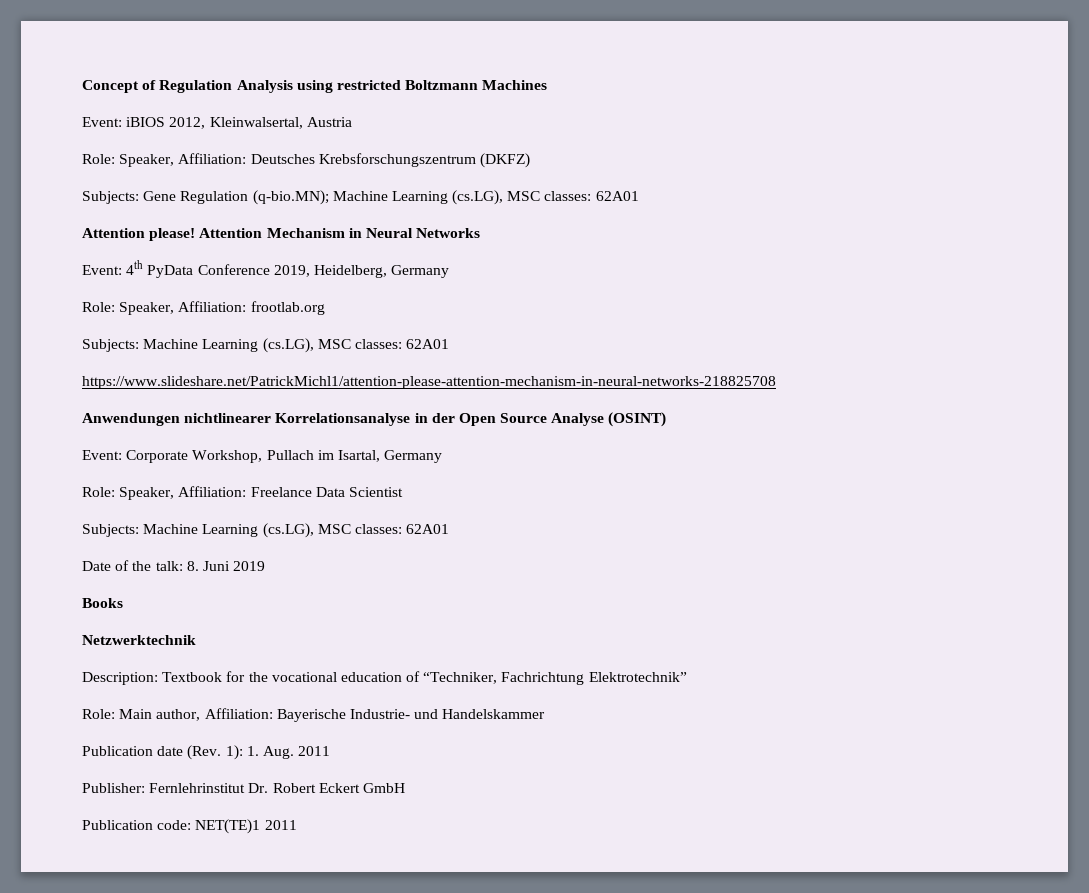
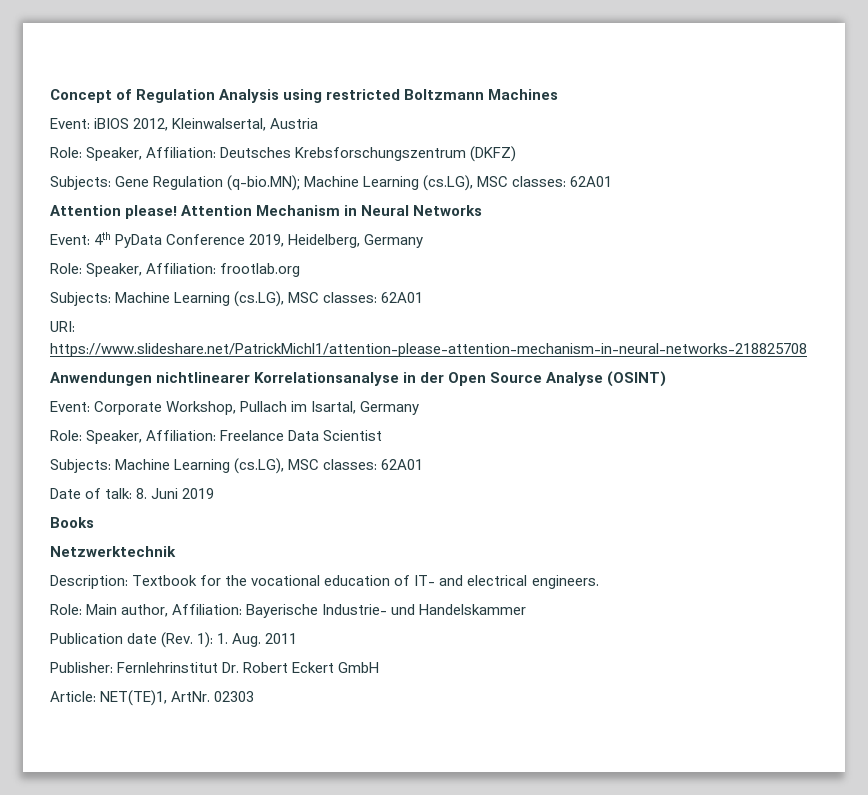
(450, 344) none -> [50,321,75,332] URI:
[132,561,152,571] the -> (102, 493) none
[423,672,687,685] “Techniker, Fachrichtung Elektrotechnik” -> [414,575,599,589] IT- and electrical engineers.
[82,819,297,834] Publication code: NET(TE)1 2011 -> [50,690,255,706] Article: NET(TE)1, ArtNr. 02303

